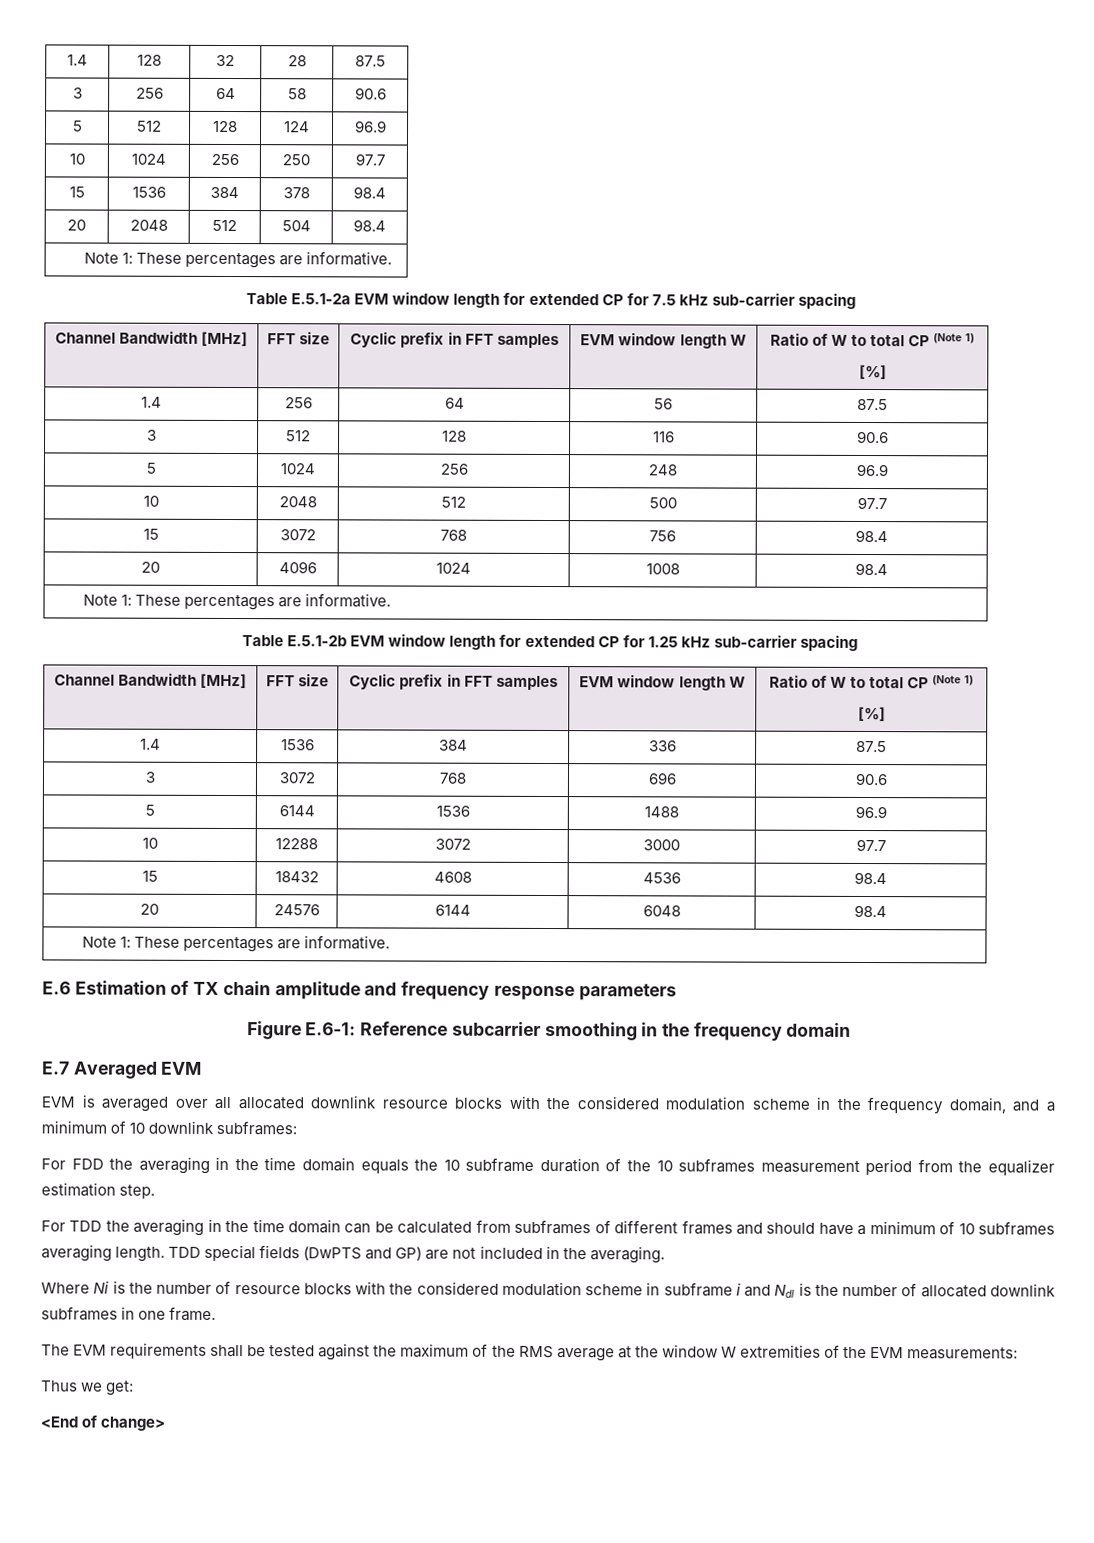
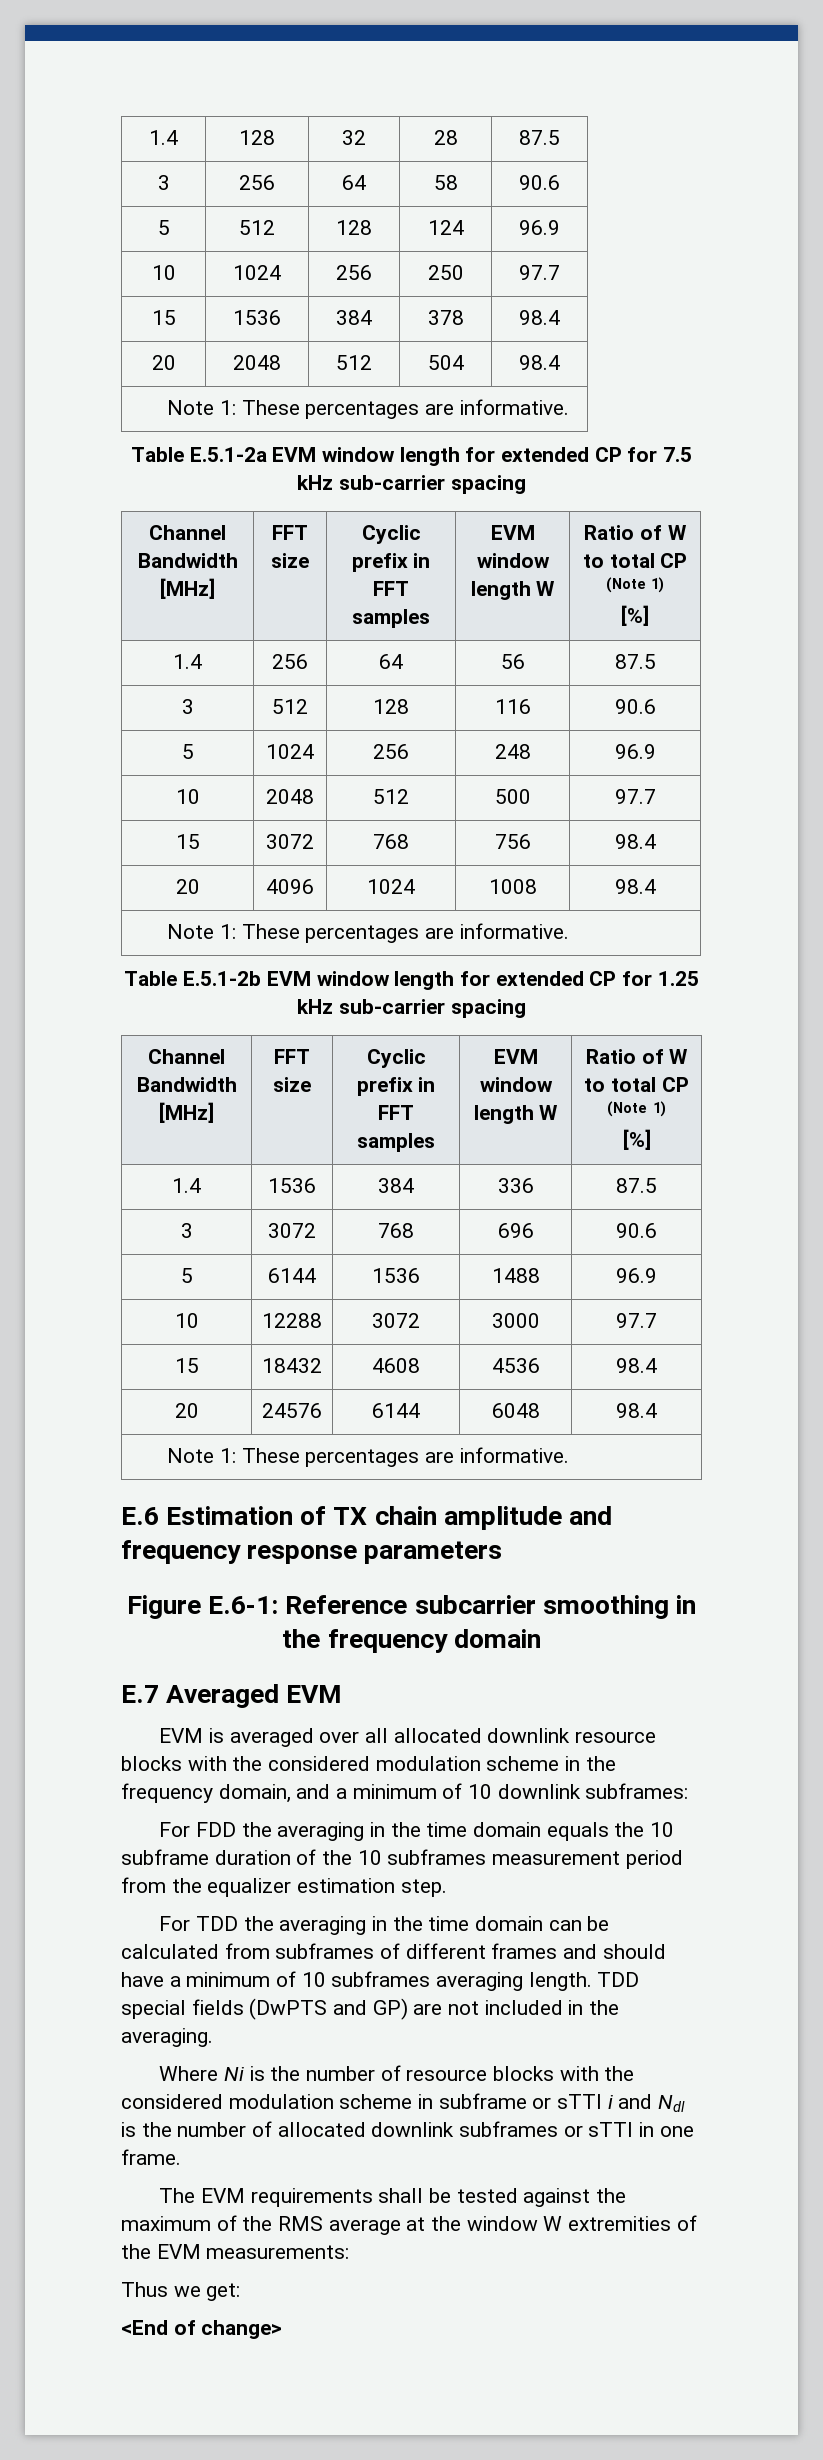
(733, 1289) none -> [532,2094,603,2109] or sTTI
(118, 1313) none -> [563,2122,634,2137] or sTTI

